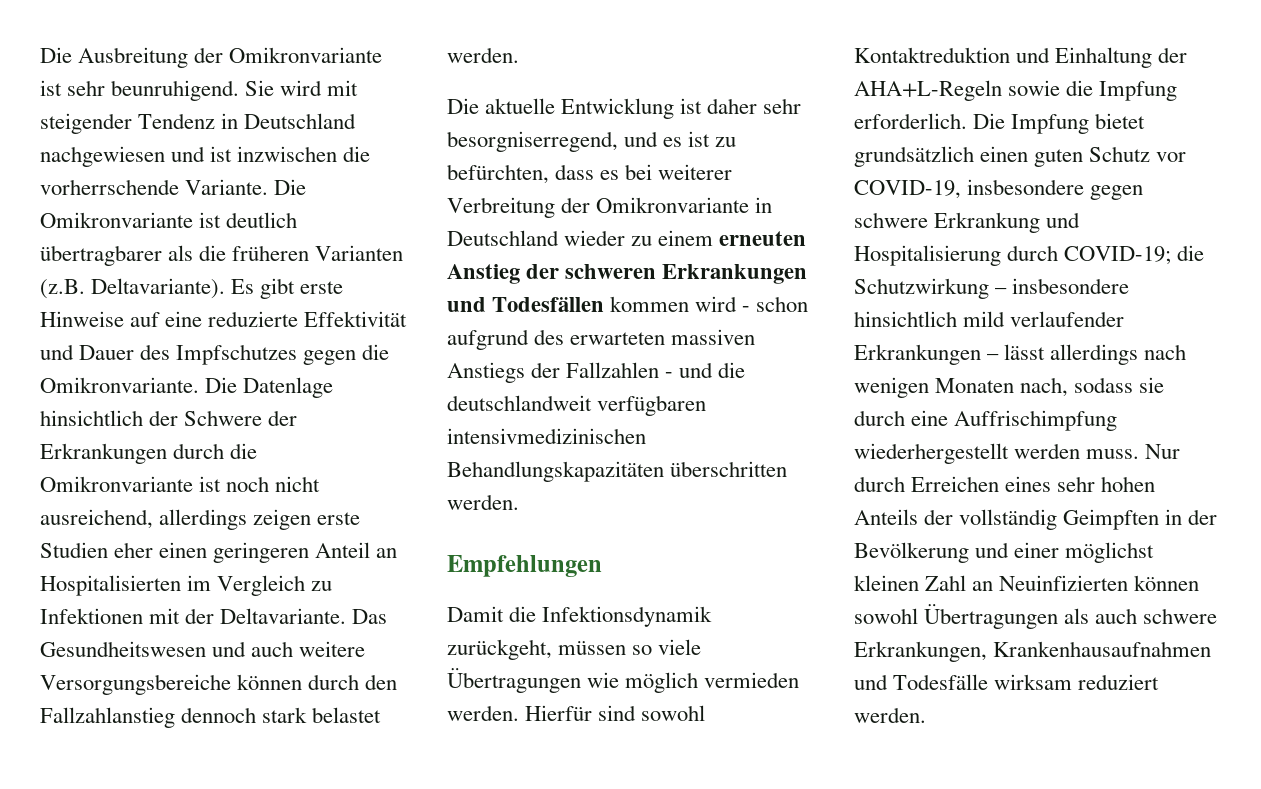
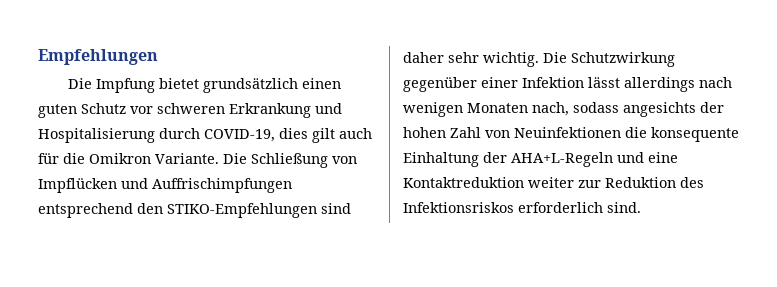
[40,47,383,68] [40,80,359,101] [40,113,357,134] [40,146,371,167] [40,179,307,195] [40,212,298,228] [40,245,404,266] [40,278,344,299] [40,311,408,327] [40,344,390,365] [40,377,334,398] [40,410,298,426] [40,443,258,464] [40,476,321,492] [40,509,361,530] [40,542,398,563] [40,575,333,596] [40,608,388,624] [40,641,366,657] [40,674,398,695] [40,707,382,728] [447,47,519,63] [447,98,802,119] [447,131,737,152] [447,164,733,184] [447,197,773,218] [447,230,807,246] [447,264,808,284] [447,296,809,312] [447,329,756,350] [447,362,746,383] [447,395,707,416] [447,428,646,444] [447,461,788,482] [447,494,519,510] [447,555,602,577] [447,606,713,627] [447,639,702,660] [447,668,800,693] [447,705,706,721] [854,47,1188,68] [854,80,1178,101] [854,113,967,129] Die Ausbreitung der Omikronvariante ist sehr beunruhigend. Sie wird mit steigender Tendenz in Deutschland nachgewiesen und ist inzwischen die vorherrschende Variante. Die Omikronvariante ist deutlich übertragbarer als die früheren Varianten (z.B. Deltavariante). Es gibt erste Hinweise auf eine reduzierte Effektivität und Dauer des Impfschutzes gegen die Omikronvariante. Die Datenlage hinsichtlich der Schwere der Erkrankungen durch die Omikronvariante ist noch nicht ausreichend, allerdings zeigen erste Studien eher einen geringeren Anteil an Hospitalisierten im Vergleich zu Infektionen mit der Deltavariante. Das Gesundheitswesen und auch weitere Versorgungsbereiche können durch den Fallzahlanstieg dennoch stark belastet werden. // Die aktuelle Entwicklung ist daher sehr besorgniserregend, und es ist zu befürchten, dass es bei weiterer Verbreitung der Omikronvariante in Deutschland wieder zu einem erneuten Anstieg der schweren Erkrankungen und Todesfällen kommen wird - schon aufgrund des erwarteten massiven Anstiegs der Fallzahlen - und die deutschlandweit verfügbaren intensivmedizinischen Behandlungskapazitäten überschritten werden. // Empfehlungen // Damit die Infektionsdynamik zurückgeht, müssen so viele Übertragungen wie möglich vermieden werden. Hierfür sind sowohl Kontaktreduktion und Einhaltung der AHA+L-Regeln sowie die Impfung erforderlich. -> [38,49,158,65] Empfehlungen //
[854,179,1144,200] [854,212,1081,233] [854,245,1205,266] [854,278,1130,299] [854,311,1125,327] [854,344,1000,365] COVID-19, insbesondere gegen schwere Erkrankung und Hospitalisierung durch COVID-19; die Schutzwirkung – insbesondere hinsichtlich mild verlaufender Erkrankungen – -> [157,103,342,118] [38,128,372,143] [38,153,357,168] [38,178,292,193] [38,203,351,218] [403,52,675,67] [403,77,584,92] schweren Erkrankung und Hospitalisierung durch COVID-19, dies gilt auch für die Omikron Variante. Die Schließung von Impflücken und Auffrischimpfungen entsprechend den STIKO-Empfehlungen sind daher sehr wichtig. Die Schutzwirkung gegenüber einer Infektion
[1139,377,1165,393] [854,410,1118,431] [854,443,1181,464] [854,476,1156,492] [854,509,1218,530] [854,542,1155,563] [854,575,1200,591] [854,604,1218,629] [854,641,1212,662] [854,674,1160,690] [854,707,926,723] sie durch eine Auffrischimpfung wiederhergestellt werden muss. Nur durch Erreichen eines sehr hohen Anteils der vollständig Geimpften in der Bevölkerung und einer möglichst kleinen Zahl an Neuinfizierten können sowohl Übertragungen als auch schwere Erkrankungen, Krankenhausaufnahmen und Todesfälle wirksam reduziert werden. -> [623,102,724,117] [403,127,739,142] [403,152,678,167] [403,177,704,188] [403,202,641,213] angesichts der hohen Zahl von Neuinfektionen die konsequente Einhaltung der AHA+L-Regeln und eine Kontaktreduktion weiter zur Reduktion des Infektionsriskos erforderlich sind.

